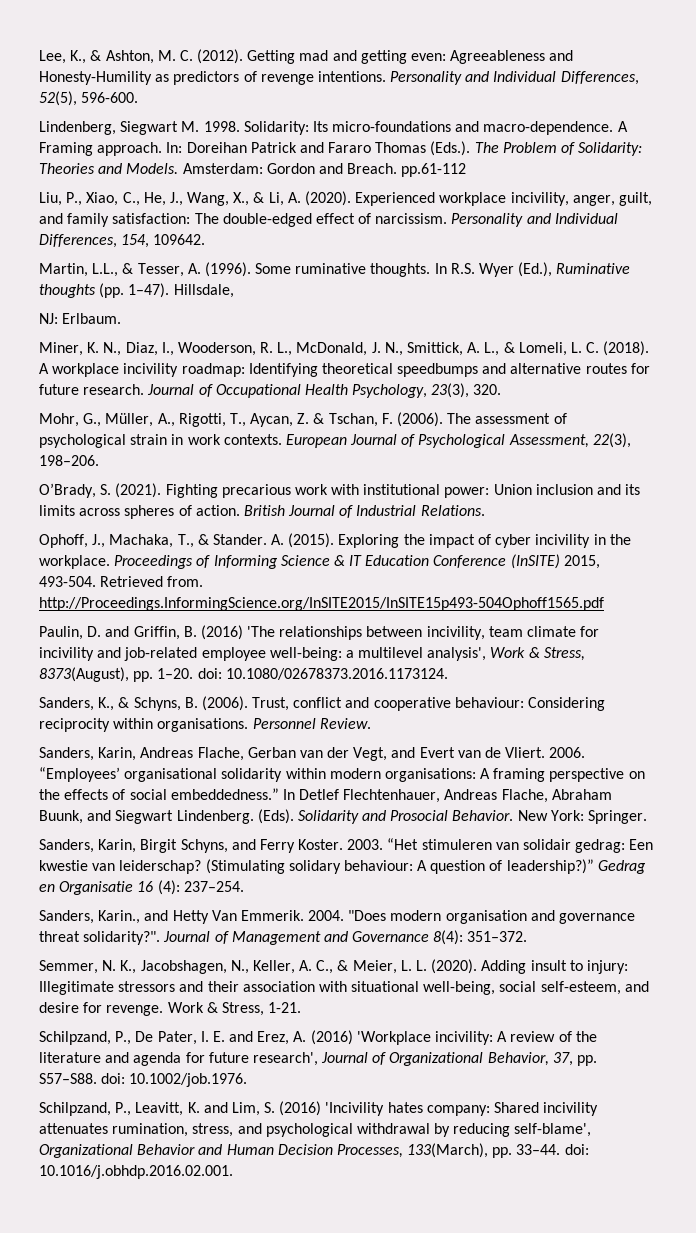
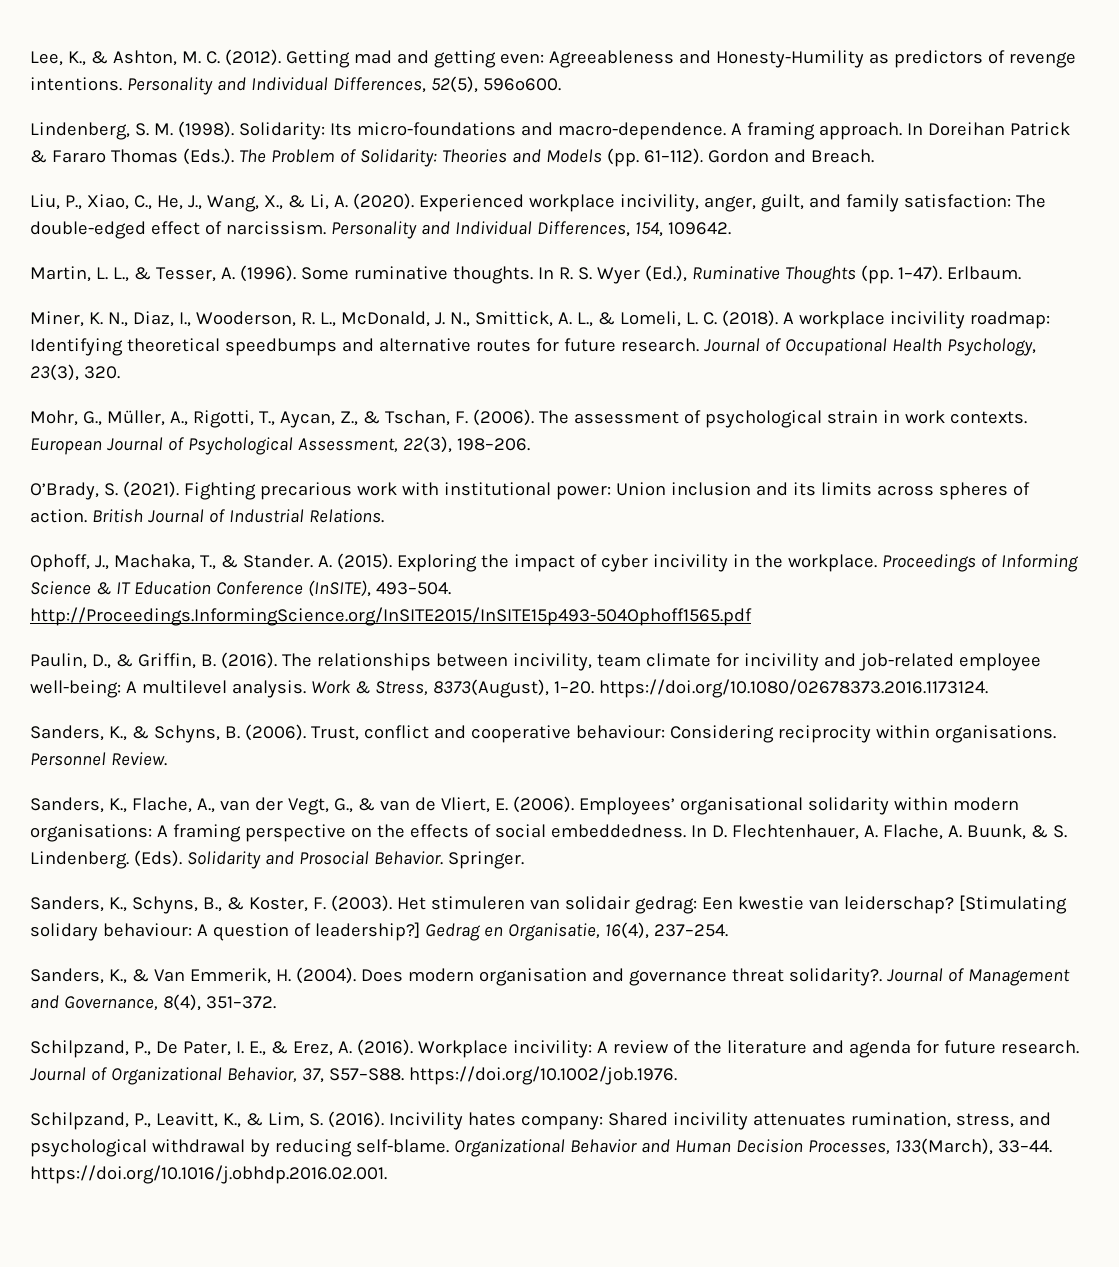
[81,92,139,103] 596-600. -> [482,78,561,91] 596º600.
[120,121,240,135] Siegwart M. 1998. -> [134,121,234,138] S. M. (1998).
[39,142,183,156] Framing approach. In: -> [746,122,923,140] framing approach. In
[299,142,324,153] and -> [30,150,47,163] &
[126,163,263,174] Models. Amsterdam: -> [545,148,703,167] Models (pp. 61–112).
[401,163,467,177] pp.61-112 -> (874, 156) none
[92,263,119,277] L.L., -> [95,267,129,282] L. L.,
[450,263,475,274] R.S. -> [558,267,592,280] R. S.
[39,284,96,298] thoughts -> [784,266,856,284] Thoughts
[173,284,234,298] [39,313,58,324] Hillsdale, // NJ: -> (942, 273) none
[297,413,310,424] Z. -> [339,411,358,426] Z.,
[510,554,600,569] [39,576,204,587] [39,597,604,611] [39,625,276,640] (InSITE) 2015, 493-504. Retrieved from. http://Proceedings.InformingScience.org/InSITE2015/InSITE15p493-504Ophoff1565.pdf // Paulin, D. and Griffin, B. (2016) 'The -> [307,580,451,597] [30,607,752,626] [30,652,312,669] (InSITE), 493–504. http://Proceedings.InformingScience.org/InSITE2015/InSITE15p493-504Ophoff1565.pdf // Paulin, D., & Griffin, B. (2016). The
[345,647,487,661] a multilevel analysis', -> [125,680,306,698] A multilevel analysis.
[133,668,448,682] pp. 1–20. doi: 10.1080/02678373.2016.1173124. -> [553,679,988,698] 1–20. https://doi.org/10.1080/02678373.2016.1173124.
[98,747,586,761] [39,767,120,782] Karin, Andreas Flache, Gerban van der Vegt, and Evert van de Vliert. 2006. “Employees’ -> [108,796,675,815] K., Flache, A., van der Vegt, G., & van de Vliert, E. (2006). Employees’
[170,788,612,803] [39,810,174,824] embeddedness.” In Detlef Flechtenhauer, Andreas Flache, Abraham Buunk, and Siegwart -> [550,824,1067,840] embeddedness. In D. Flechtenhauer, A. Flache, A. Buunk, & S.
[517,810,584,821] New York: -> (443, 858) none
[98,838,419,853] Karin, Birgit Schyns, and Ferry Koster. 2003. “Het -> [108,895,426,914] K., Schyns, B., & Koster, F. (2003). Het
[205,859,285,874] (Stimulating -> [958,895,1067,914] [Stimulating
[506,859,594,874] leadership?)” -> [314,922,420,941] leadership?]
[59,880,180,895] Organisatie 16 (4): -> [507,922,649,941] Organisatie, 16(4),
[98,910,387,924] Karin., and Hetty Van Emmerik. 2004. "Does -> [108,967,403,984] K., & Van Emmerik, H. (2004). Does
[83,931,161,945] solidarity?". -> [788,968,882,986] solidarity?.
[352,930,464,945] Governance 8(4): -> [63,994,201,1011] Governance, 8(4),
[39,959,628,974] [39,981,649,995] [39,1002,302,1016] // Semmer, N. K., Jacobshagen, N., Keller, A. C., & Meier, L. L. (2020). Adding insult to injury: Illegitimate stressors and their association with situational well-being, social self-esteem, and desire for revenge. Work & Stress, 1-21. -> (276, 1002) none
[212,1030,431,1045] E. and Erez, A. (2016) 'Workplace -> [248,1039,508,1058] E., & Erez, A. (2016). Workplace
[252,1052,318,1066] research', -> [1000,1040,1079,1054] research.
[577,1055,598,1066] [39,1073,248,1087] pp. S57–S88. doi: 10.1002/job.1976. -> [328,1066,677,1085] S57–S88. https://doi.org/10.1002/job.1976.
[187,1101,385,1116] K. and Lim, S. (2016) 'Incivility -> [222,1111,463,1130] K., & Lim, S. (2016). Incivility
[514,1123,592,1137] self-blame', -> [355,1139,449,1153] self-blame.
[492,1144,589,1158] [39,1165,233,1179] pp. 33–44. doi: 10.1016/j.obhdp.2016.02.001. -> [997,1140,1052,1153] [30,1165,387,1184] 33–44. https://doi.org/10.1016/j.obhdp.2016.02.001.

